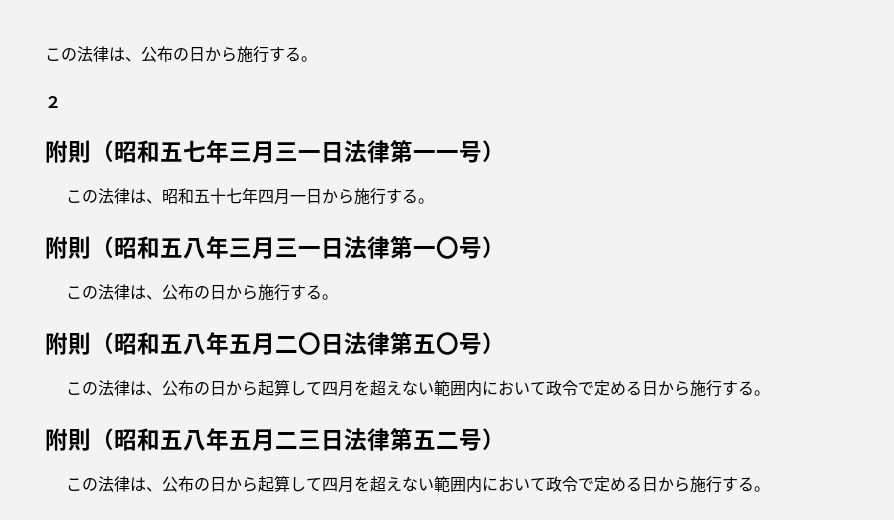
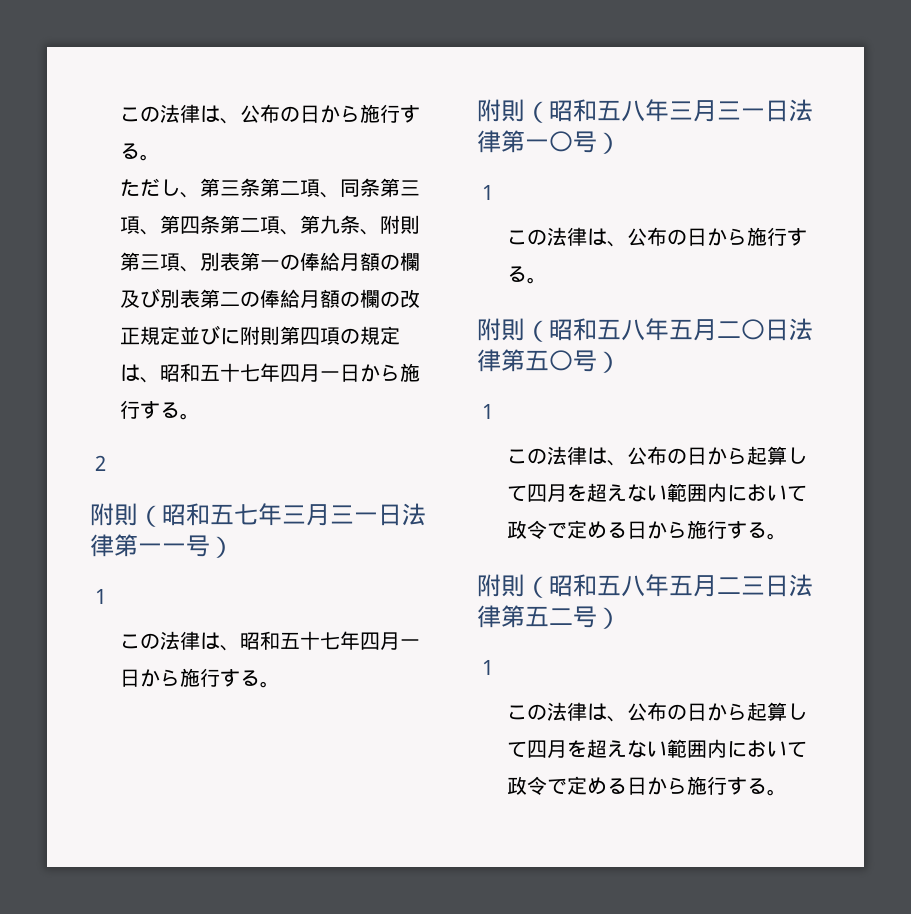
[45,46,317,63] この法律は、公布の日から施行する。 -> [119,104,420,124] [119,143,160,161] [119,178,420,198] [119,215,420,235] [119,252,420,272] [119,288,420,308] [119,325,400,345] [119,363,420,383] [119,400,200,420] この法律は、公布の日から施行する。 // ただし、第三条第二項、同条第三項、第四条第二項、第九条、附則第三項、別表第一の俸給月額の欄及び別表第二の俸給月額の欄の改正規定並びに附則第四項の規定は、昭和五十七年四月一日から施行する。
(505, 151) none -> [90,588,111,604] // １
(505, 247) none -> [477,184,498,200] // １
(505, 343) none -> [477,403,498,419] // １
(505, 439) none -> [477,659,498,675] // １

